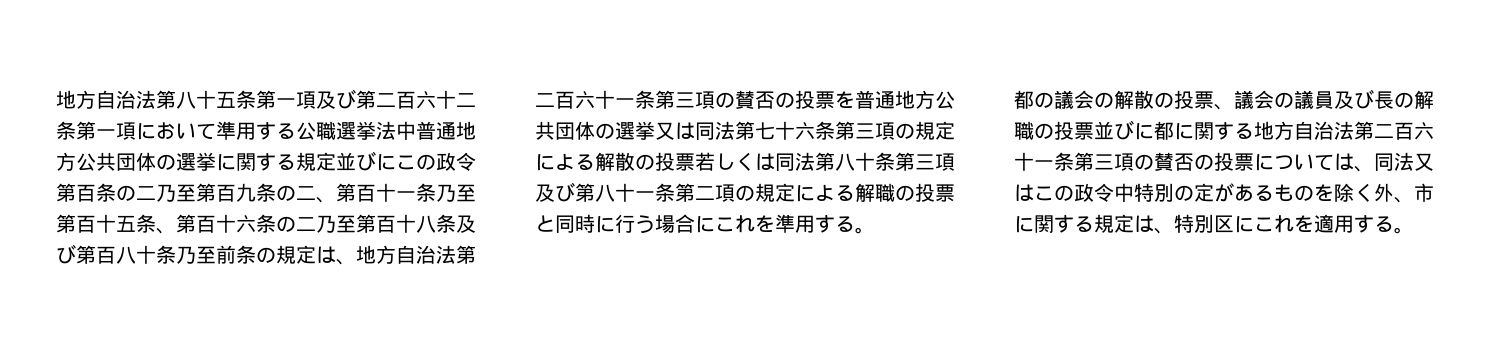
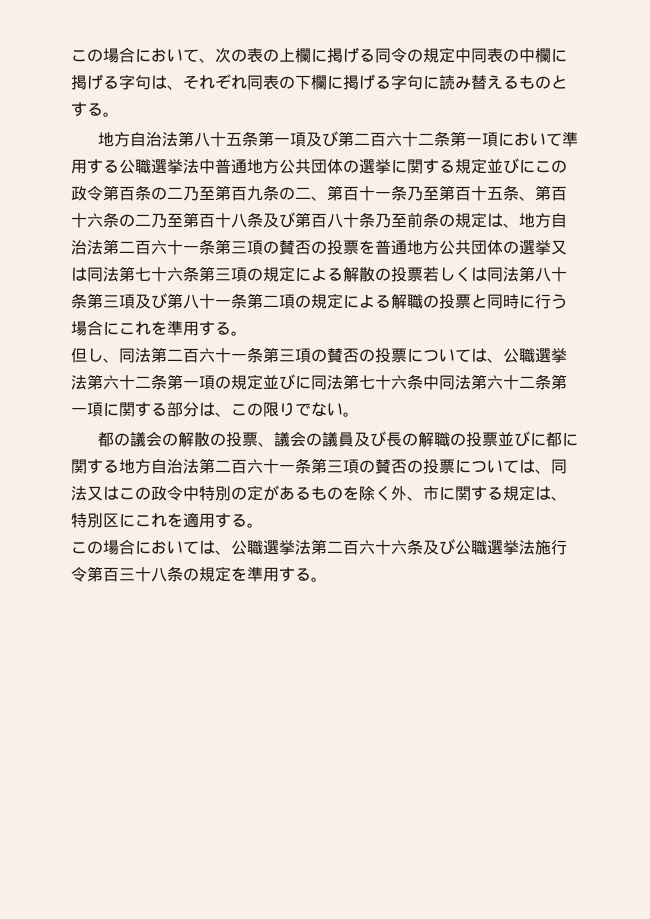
(56, 99) none -> [71,47,567,63] [71,74,567,90] [71,102,119,117] この場合において、次の表の上欄に掲げる同令の規定中同表の中欄に掲げる字句は、それぞれ同表の下欄に掲げる字句に読み替えるものとする。 //
(875, 230) none -> [71,347,567,363] [71,374,567,390] [71,402,359,417] // 但し、同法第二百六十一条第三項の賛否の投票については、公職選挙法第六十二条第一項の規定並びに同法第七十六条中同法第六十二条第一項に関する部分は、この限りでない。
(1414, 230) none -> [71,539,567,555] [71,566,327,582] // この場合においては、公職選挙法第二百六十六条及び公職選挙法施行令第百三十八条の規定を準用する。

